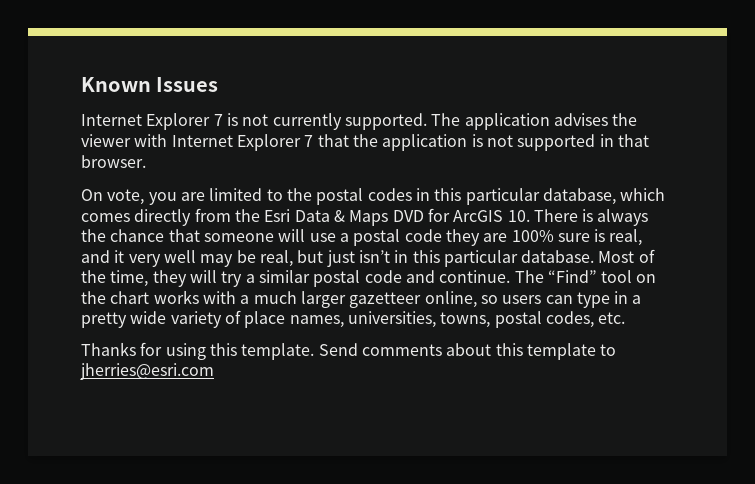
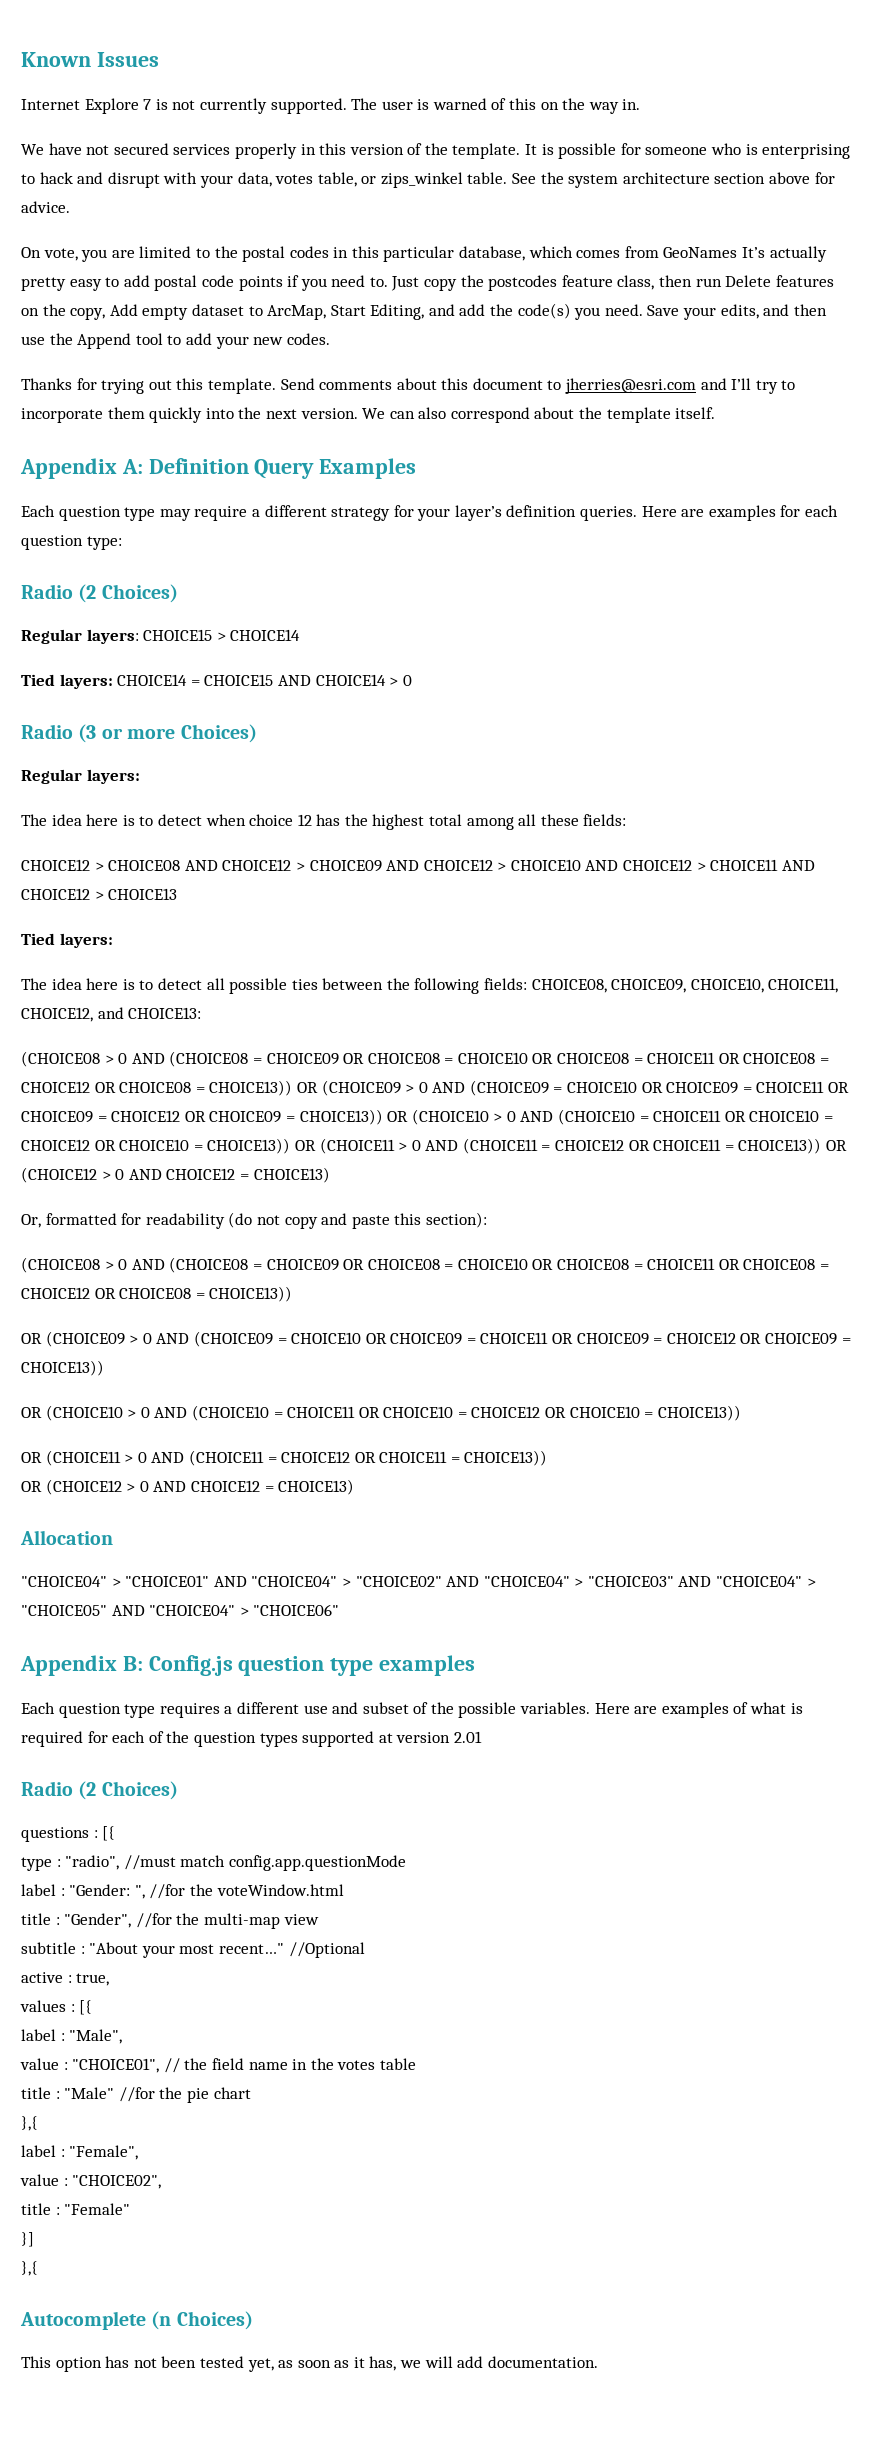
[146,113,211,130] Explorer -> [84,98,139,114] Explore
[464,113,638,130] [81,134,649,151] [81,155,146,168] application advises the viewer with Internet Explorer 7 that the application is not supported in that browser. -> [381,98,641,114] [21,143,851,159] [21,172,835,188] [21,201,70,213] user is warned of this on the way in. // We have not secured services properly in this version of the template. It is possible for someone who is enterprising to hack and disrupt with your data, votes table, or zips_winkel table. See the system architecture section above for advice.
[134,208,649,226] [81,229,643,246] [81,249,655,267] [81,270,657,287] [81,290,642,308] [81,310,626,328] directly from the Esri Data & Maps DVD for ArcGIS 10. There is always the chance that someone will use a postal code they are 100% sure is real, and it very well may be real, but just isn’t in this particular database. Most of the time, they will try a similar postal code and continue. The “Find” tool on the chart works with a much larger gazetteer online, so users can type in a pretty wide variety of place names, universities, towns, postal codes, etc. -> [624,246,827,262] [21,275,834,291] [21,303,827,320] [21,333,330,349] from GeoNames It’s actually pretty easy to add postal code points if you need to. Just copy the postcodes feature class, then run Delete features on the copy, Add empty dataset to ArcMap, Start Editing, and add the code(s) you need. Save your edits, and then use the Append tool to add your new codes.
[165,343,206,360] using -> [101,379,172,394] trying out
[526,343,596,360] template -> [472,378,543,390] document
(214, 371) none -> [700,378,796,394] [21,407,716,423] [20,458,417,479] [21,505,839,521] [21,535,122,550] [21,584,178,603] [21,629,301,644] [21,674,412,689] [21,724,257,743] [21,769,140,784] [21,814,627,830] [21,859,815,872] [21,888,178,900] [21,933,113,948] [21,978,839,994] [21,1007,202,1022] [21,1051,830,1067] [21,1080,850,1096] [21,1109,834,1125] [21,1138,848,1154] [21,1167,330,1183] [21,1212,487,1229] [21,1257,830,1273] [21,1286,293,1302] [21,1331,851,1347] [21,1360,104,1376] [21,1405,741,1421] [21,1450,548,1466] [21,1479,355,1495] [20,1530,113,1545] [21,1575,816,1587] [21,1604,340,1616] [20,1655,476,1676] [21,1702,803,1718] [21,1731,482,1747] [21,1781,178,1800] [21,1826,116,1842] [21,1855,406,1871] [21,1884,344,1899] [21,1913,319,1929] [21,1942,365,1958] [21,1972,110,1986] [20,2000,93,2015] [21,2029,123,2044] [20,2058,416,2073] [21,2087,251,2103] [21,2116,38,2131] [21,2145,139,2160] [20,2174,162,2189] [21,2203,131,2215] [21,2232,34,2247] [21,2261,38,2276] [20,2311,253,2330] [21,2356,598,2372] and I’ll try to incorporate them quickly into the next version. We can also correspond about the template itself. // Appendix A: Definition Query Examples // Each question type may require a different strategy for your layer’s definition queries. Here are examples for each question type: // Radio (2 Choices) // Regular layers: CHOICE15 > CHOICE14 // Tied layers: CHOICE14 = CHOICE15 AND CHOICE14 > 0 // Radio (3 or more Choices) // Regular layers: // The idea here is to detect when choice 12 has the highest total among all these fields: // CHOICE12 > CHOICE08 AND CHOICE12 > CHOICE09 AND CHOICE12 > CHOICE10 AND CHOICE12 > CHOICE11 AND CHOICE12 > CHOICE13 // Tied layers: // The idea here is to detect all possible ties between the following fields: CHOICE08, CHOICE09, CHOICE10, CHOICE11, CHOICE12, and CHOICE13: // (CHOICE08 > 0 AND (CHOICE08 = CHOICE09 OR CHOICE08 = CHOICE10 OR CHOICE08 = CHOICE11 OR CHOICE08 = CHOICE12 OR CHOICE08 = CHOICE13)) OR (CHOICE09 > 0 AND (CHOICE09 = CHOICE10 OR CHOICE09 = CHOICE11 OR CHOICE09 = CHOICE12 OR CHOICE09 = CHOICE13)) OR (CHOICE10 > 0 AND (CHOICE10 = CHOICE11 OR CHOICE10 = CHOICE12 OR CHOICE10 = CHOICE13)) OR (CHOICE11 > 0 AND (CHOICE11 = CHOICE12 OR CHOICE11 = CHOICE13)) OR (CHOICE12 > 0 AND CHOICE12 = CHOICE13) // Or, formatted for readability (do not copy and paste this section): // (CHOICE08 > 0 AND (CHOICE08 = CHOICE09 OR CHOICE08 = CHOICE10 OR CHOICE08 = CHOICE11 OR CHOICE08 = CHOICE12 OR CHOICE08 = CHOICE13)) // OR (CHOICE09 > 0 AND (CHOICE09 = CHOICE10 OR CHOICE09 = CHOICE11 OR CHOICE09 = CHOICE12 OR CHOICE09 = CHOICE13)) // OR (CHOICE10 > 0 AND (CHOICE10 = CHOICE11 OR CHOICE10 = CHOICE12 OR CHOICE10 = CHOICE13)) // OR (CHOICE11 > 0 AND (CHOICE11 = CHOICE12 OR CHOICE11 = CHOICE13)) // OR (CHOICE12 > 0 AND CHOICE12 = CHOICE13) // Allocation // "CHOICE04" > "CHOICE01" AND "CHOICE04" > "CHOICE02" AND "CHOICE04" > "CHOICE03" AND "CHOICE04" > "CHOICE05" AND "CHOICE04" > "CHOICE06" // Appendix B: Config.js question type examples // Each question type requires a different use and subset of the possible variables. Here are examples of what is required for each of the question types supported at version 2.01 // Radio (2 Choices) // questions : [{ // type : "radio", //must match config.app.questionMode // label : "Gender: ", //for the voteWindow.html // title : "Gender", //for the multi-map view // subtitle : "About your most recent…" //Optional // active : true, // values : [{ // label : "Male", // value : "CHOICE01", // the field name in the votes table // title : "Male" //for the pie chart // },{ // label : "Female", // value : "CHOICE02", // title : "Female" // }] // },{ // Autocomplete (n Choices) // This option has not been tested yet, as soon as it has, we will add documentation.

